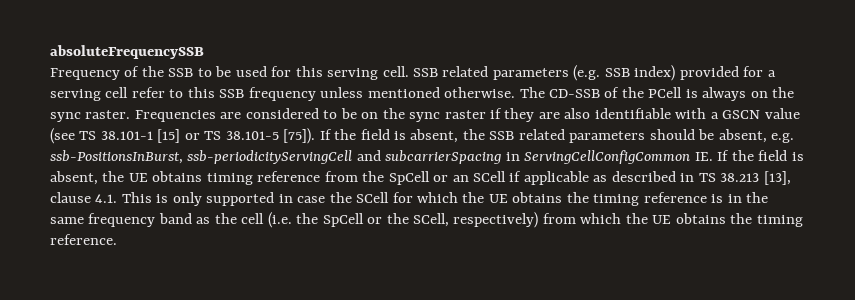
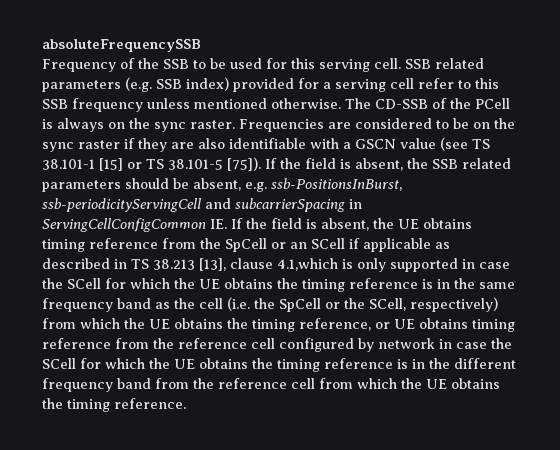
[95,192,152,203] 4.1. This -> [277,258,338,271] 4.1,which
(803, 221) none -> [299,318,515,332] [42,338,512,352] [42,358,516,372] [42,378,500,392] [42,398,110,412] reference, or UE obtains timing reference from the reference cell configured by network in case the SCell for which the UE obtains the timing reference is in the different frequency band from the reference cell from which the UE obtains the timing

